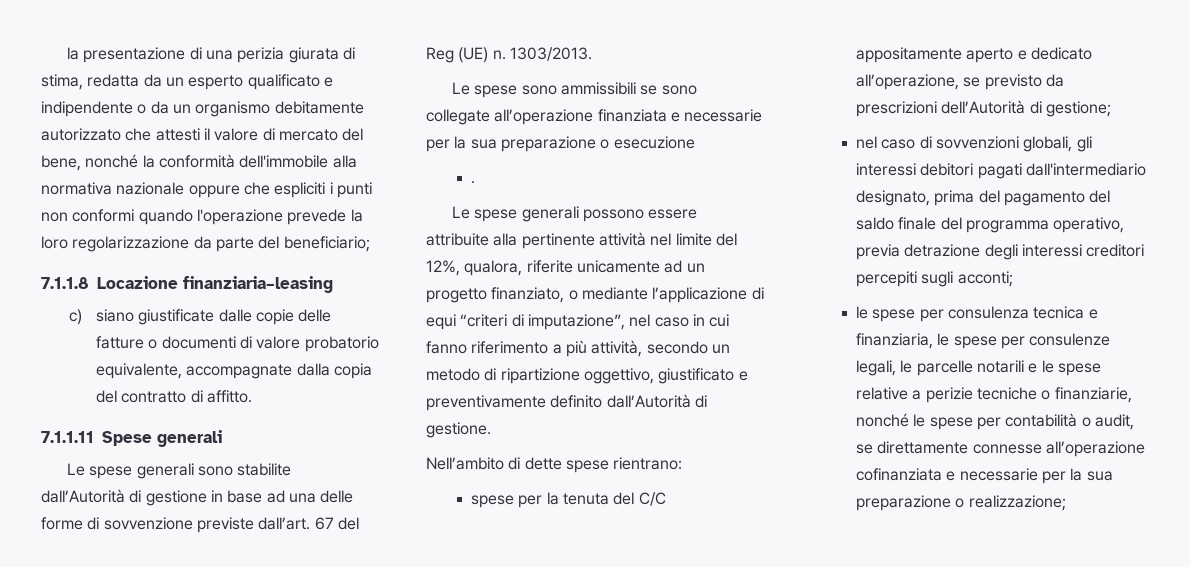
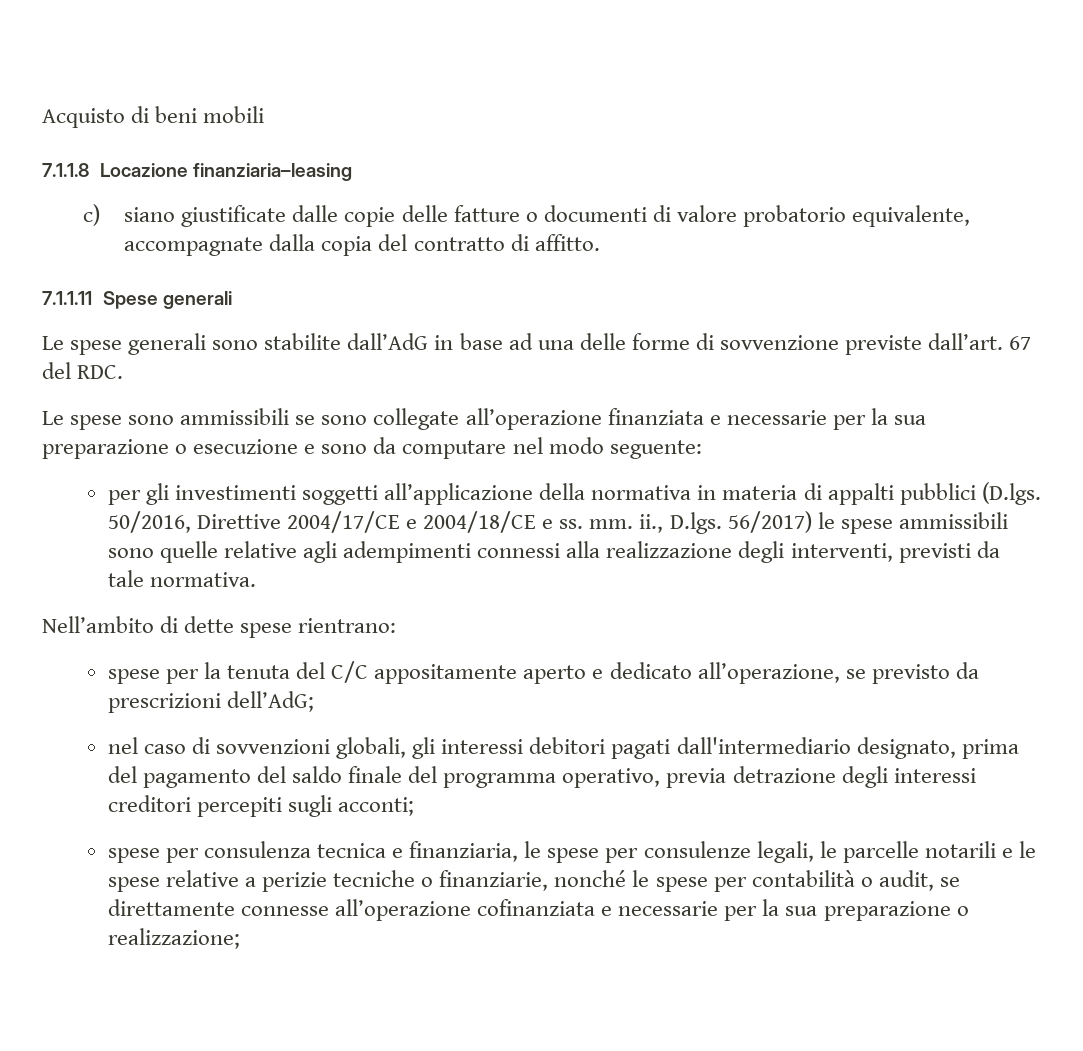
[66,47,355,63] [41,74,333,90] [41,101,364,117] [41,128,364,141] [41,154,357,171] [41,182,372,198] [41,209,363,225] [41,236,370,252] la presentazione di una perizia giurata di stima, redatta da un esperto qualificato e indipendente o da un organismo debitamente autorizzato che attesti il valore di mercato del bene, nonché la conformità dell'immobile alla normativa nazionale oppure che espliciti i punti non conformi quando l'operazione prevede la loro regolarizzazione da parte del beneficiario; -> [42,106,265,128] Acquisto di beni mobili
[41,489,207,506] dall’Autorità di gestione -> [347,333,429,350] dall’AdG
[426,47,592,63] Reg (UE) n. 1303/2013. -> [77,365,124,379] RDC.
[471,181,476,184] [451,206,698,222] [426,232,737,249] [426,260,705,276] [426,287,764,303] [426,314,730,330] [426,340,730,357] [426,368,748,384] [426,394,707,411] [426,422,491,438] // . // Le spese generali possono essere attribuite alla pertinente attività nel limite del 12%, qualora, riferite unicamente ad un progetto finanziato, o mediante l’applicazione di equi “criteri di imputazione”, nel caso in cui fanno riferimento a più attività, secondo un metodo di ripartizione oggettivo, giustificato e preventivamente definito dall’Autorità di gestione. -> [304,437,702,459] [107,482,1041,505] [107,511,1008,534] [107,541,1000,563] [107,570,256,587] e sono da computare nel modo seguente: // per gli investimenti soggetti all’applicazione della normativa in materia di appalti pubblici (D.lgs. 50/2016, Direttive 2004/17/CE e 2004/18/CE e ss. mm. ii., D.lgs. 56/2017) le spese ammissibili sono quelle relative agli adempimenti connessi alla realizzazione degli interventi, previsti da tale normativa.
[941,100,1112,117] dell’Autorità di gestione; -> [226,691,314,712] dell’AdG;
[856,306,869,319] le -> (415, 806) none

